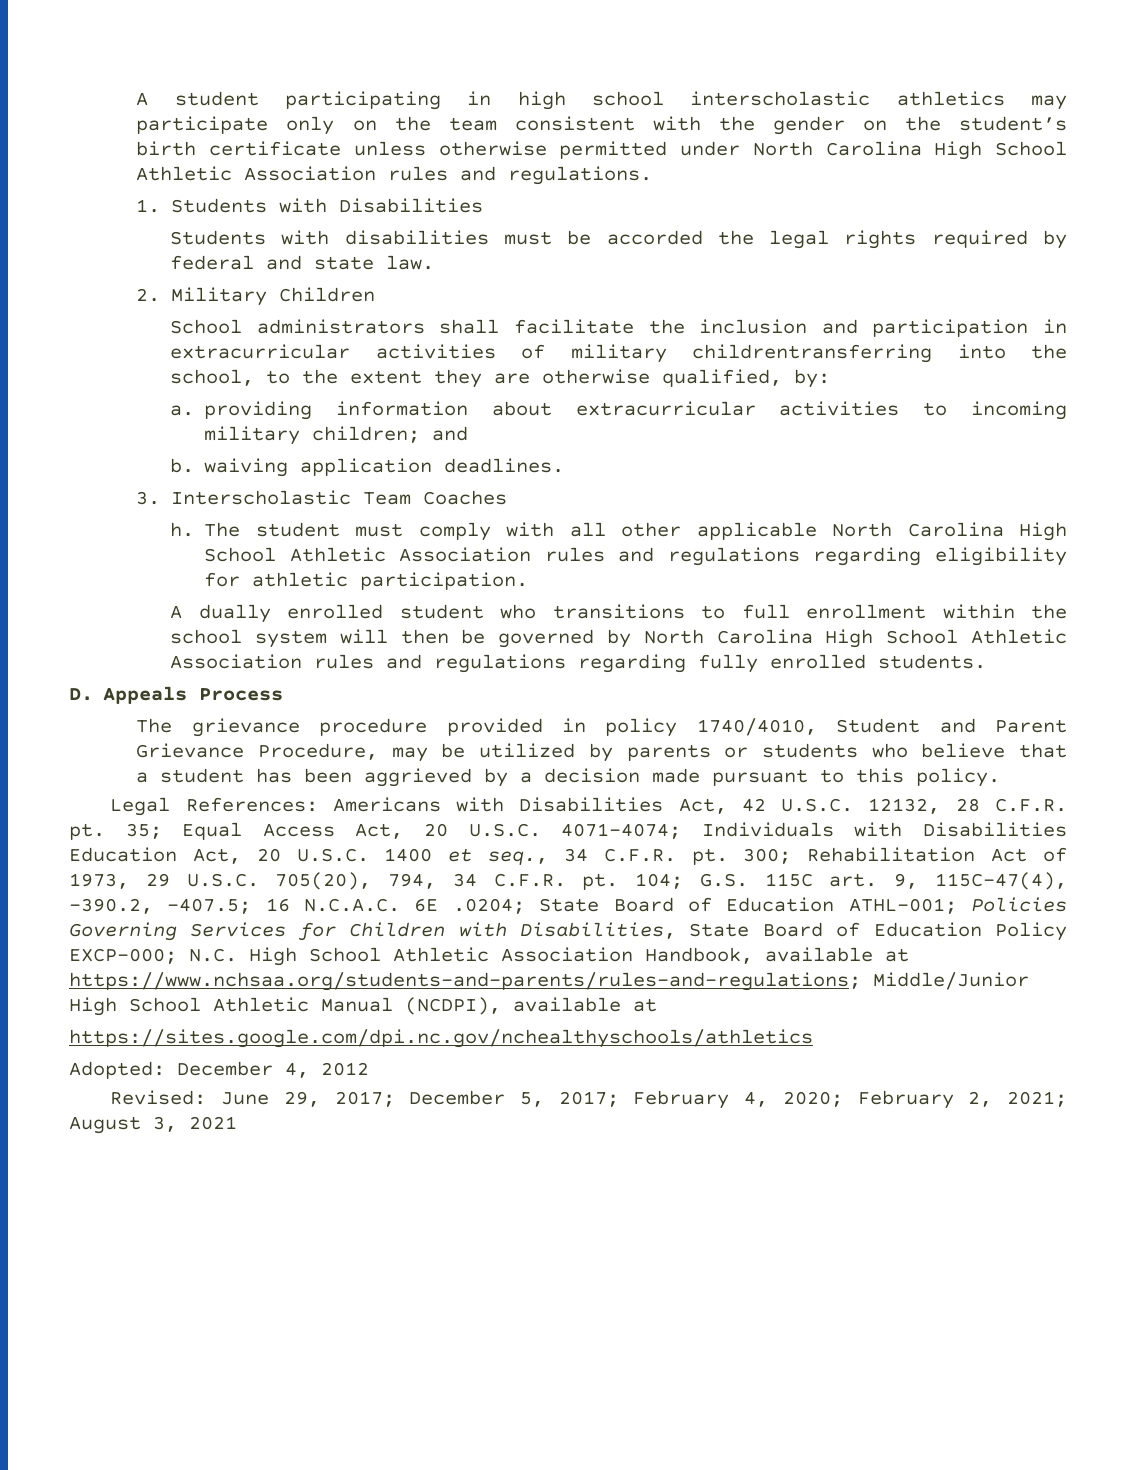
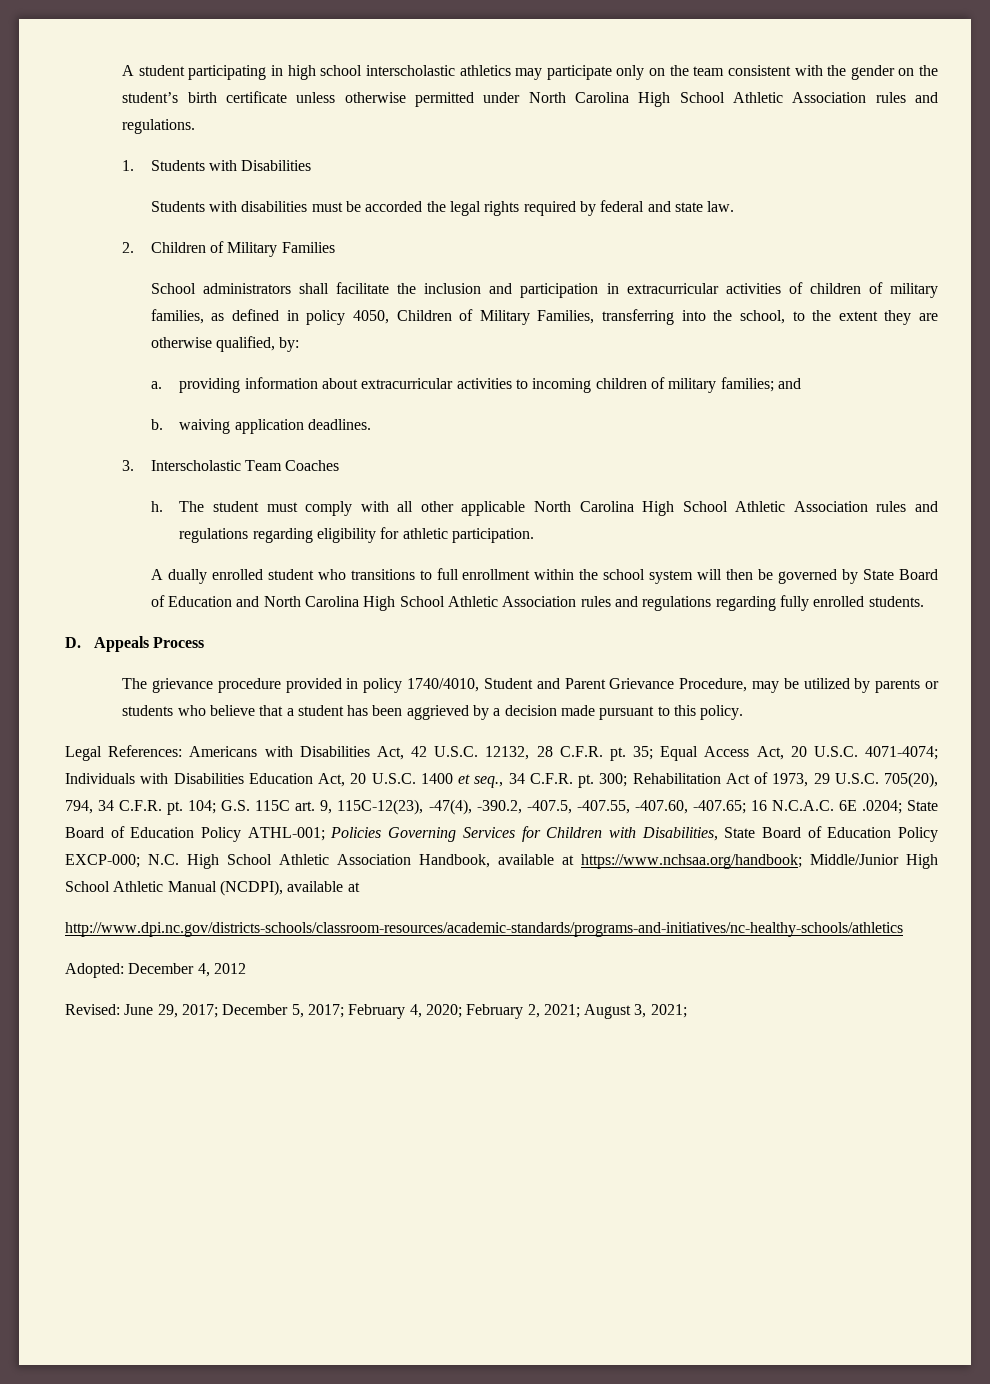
[170,287,375,306] Military Children -> [150,241,335,257] Children of Military Families
[570,344,933,363] military childrentransferring -> [809,282,938,298] [150,309,675,325] children of military families, as defined in policy 4050, Children of Military Families, transferring
[204,426,421,445] military children; -> [595,377,774,393] children of military families;
(631, 638) none -> [863,569,938,580] [150,595,260,607] State Board of Education and
[934,872,1067,890] [69,898,252,914] 115C-47(4), -390.2, -407.5; -> [337,799,746,815] 115C-12(23), -47(4), -390.2, -407.5, -407.55, -407.60, -407.65;
(835, 904) none -> [201,827,242,842] Policy
[69,972,861,991] https://www.nchsaa.org/students-and-parents/rules-and-regulations; -> [581,854,802,869] https://www.nchsaa.org/handbook;
[69,1029,813,1048] https://sites.google.com/dpi.nc.gov/nchealthyschools/athletics -> [65,922,903,937] http://www.dpi.nc.gov/districts-schools/classroom-resources/academic-standards/programs-and-initiatives/nc-healthy-schools/athletics
[189,1116,237,1130] 2021 -> [650,1004,687,1018] 2021;

